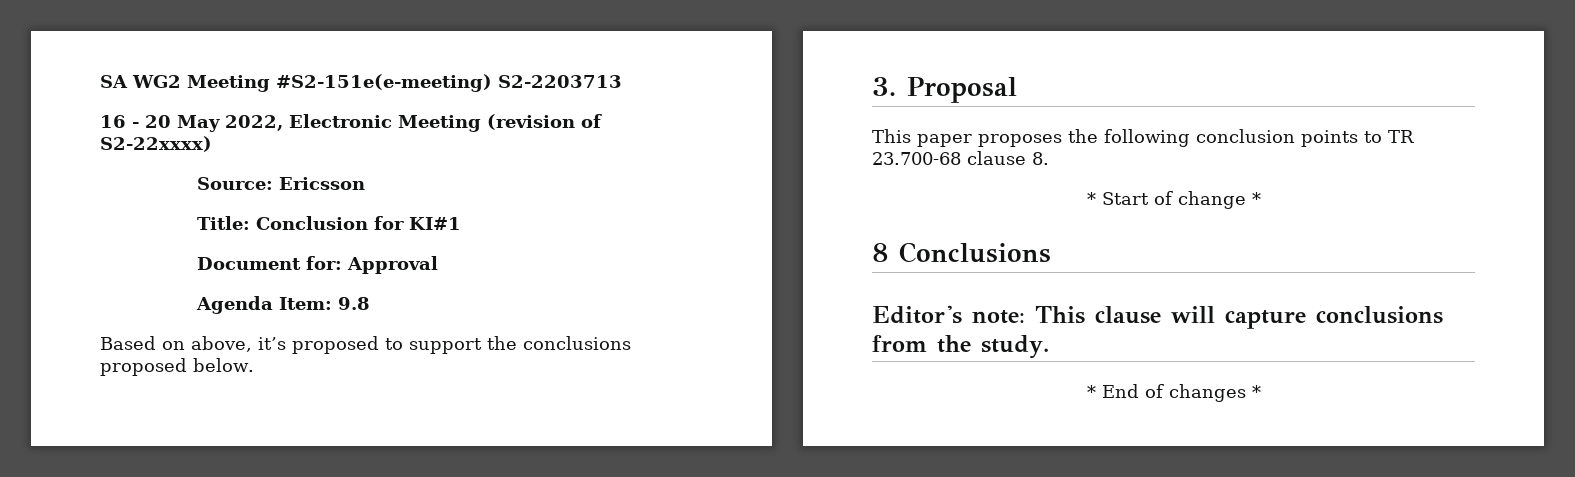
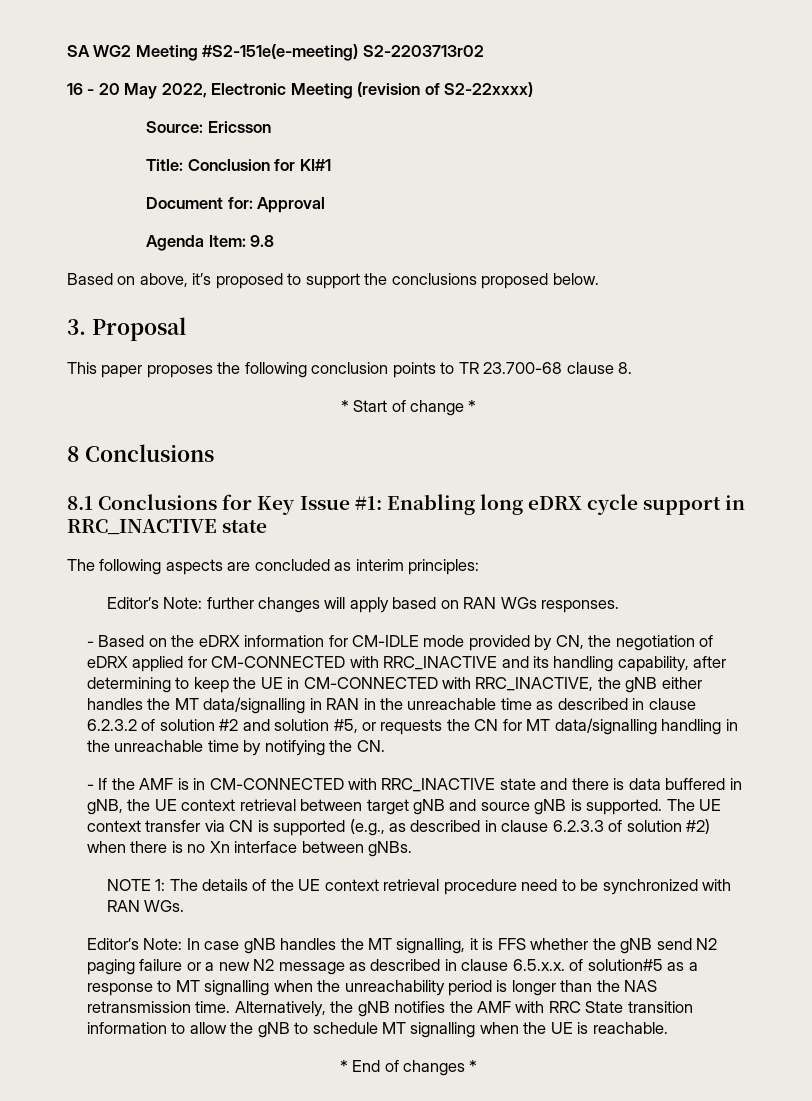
[498,75,622,88] S2-2203713 -> [362,45,484,57] S2-2203713r02
[872,305,1443,329] [872,335,1049,359] Editor's note: This clause will capture conclusions from the study. -> [67,494,746,515] [67,519,268,535] [67,559,480,575] [106,597,620,613] [86,635,714,651] [86,656,727,672] [86,677,702,693] [86,697,696,714] [86,718,738,735] [86,740,385,756] [86,778,742,792] [86,799,722,815] [86,819,711,836] [86,841,412,857] [106,879,731,895] [106,900,185,912] [86,938,718,954] [86,959,698,975] [86,980,658,996] [86,1001,693,1017] [86,1022,668,1038] 8.1 Conclusions for Key Issue #1: Enabling long eDRX cycle support in RRC_INACTIVE state // The following aspects are concluded as interim principles: // Editor’s Note: further changes will apply based on RAN WGs responses. // - Based on the eDRX information for CM-IDLE mode provided by CN, the negotiation of eDRX applied for CM-CONNECTED with RRC_INACTIVE and its handling capability, after determining to keep the UE in CM-CONNECTED with RRC_INACTIVE, the gNB either handles the MT data/signalling in RAN in the unreachable time as described in clause 6.2.3.2 of solution #2 and solution #5, or requests the CN for MT data/signalling handling in the unreachable time by notifying the CN. // - If the AMF is in CM-CONNECTED with RRC_INACTIVE state and there is data buffered in gNB, the UE context retrieval between target gNB and source gNB is supported. The UE context transfer via CN is supported (e.g., as described in clause 6.2.3.3 of solution #2) when there is no Xn interface between gNBs. // NOTE 1: The details of the UE context retrieval procedure need to be synchronized with RAN WGs. // Editor’s Note: In case gNB handles the MT signalling, it is FFS whether the gNB send N2 paging failure or a new N2 message as described in clause 6.5.x.x. of solution#5 as a response to MT signalling when the unreachability period is longer than the NAS retransmission time. Alternatively, the gNB notifies the AMF with RRC State transition information to allow the gNB to schedule MT signalling when the UE is reachable.

